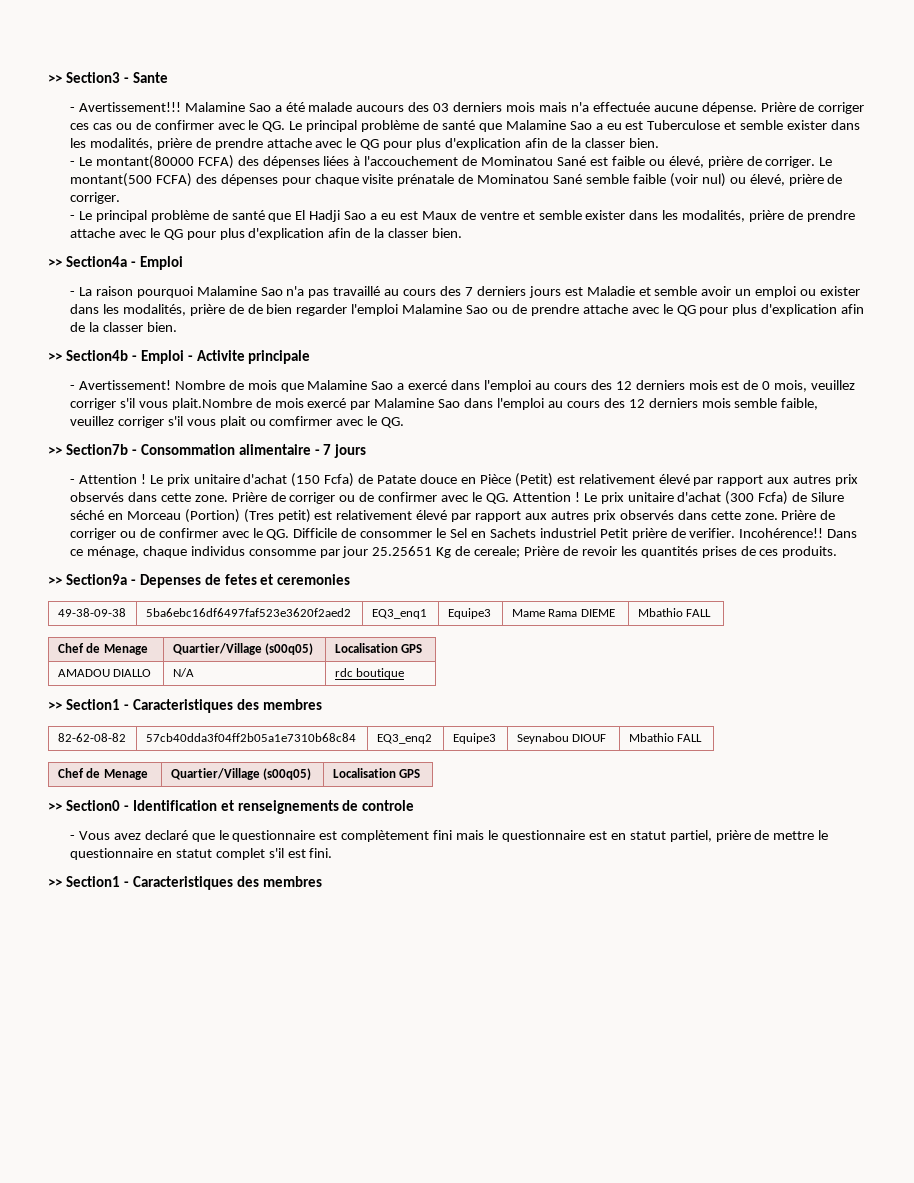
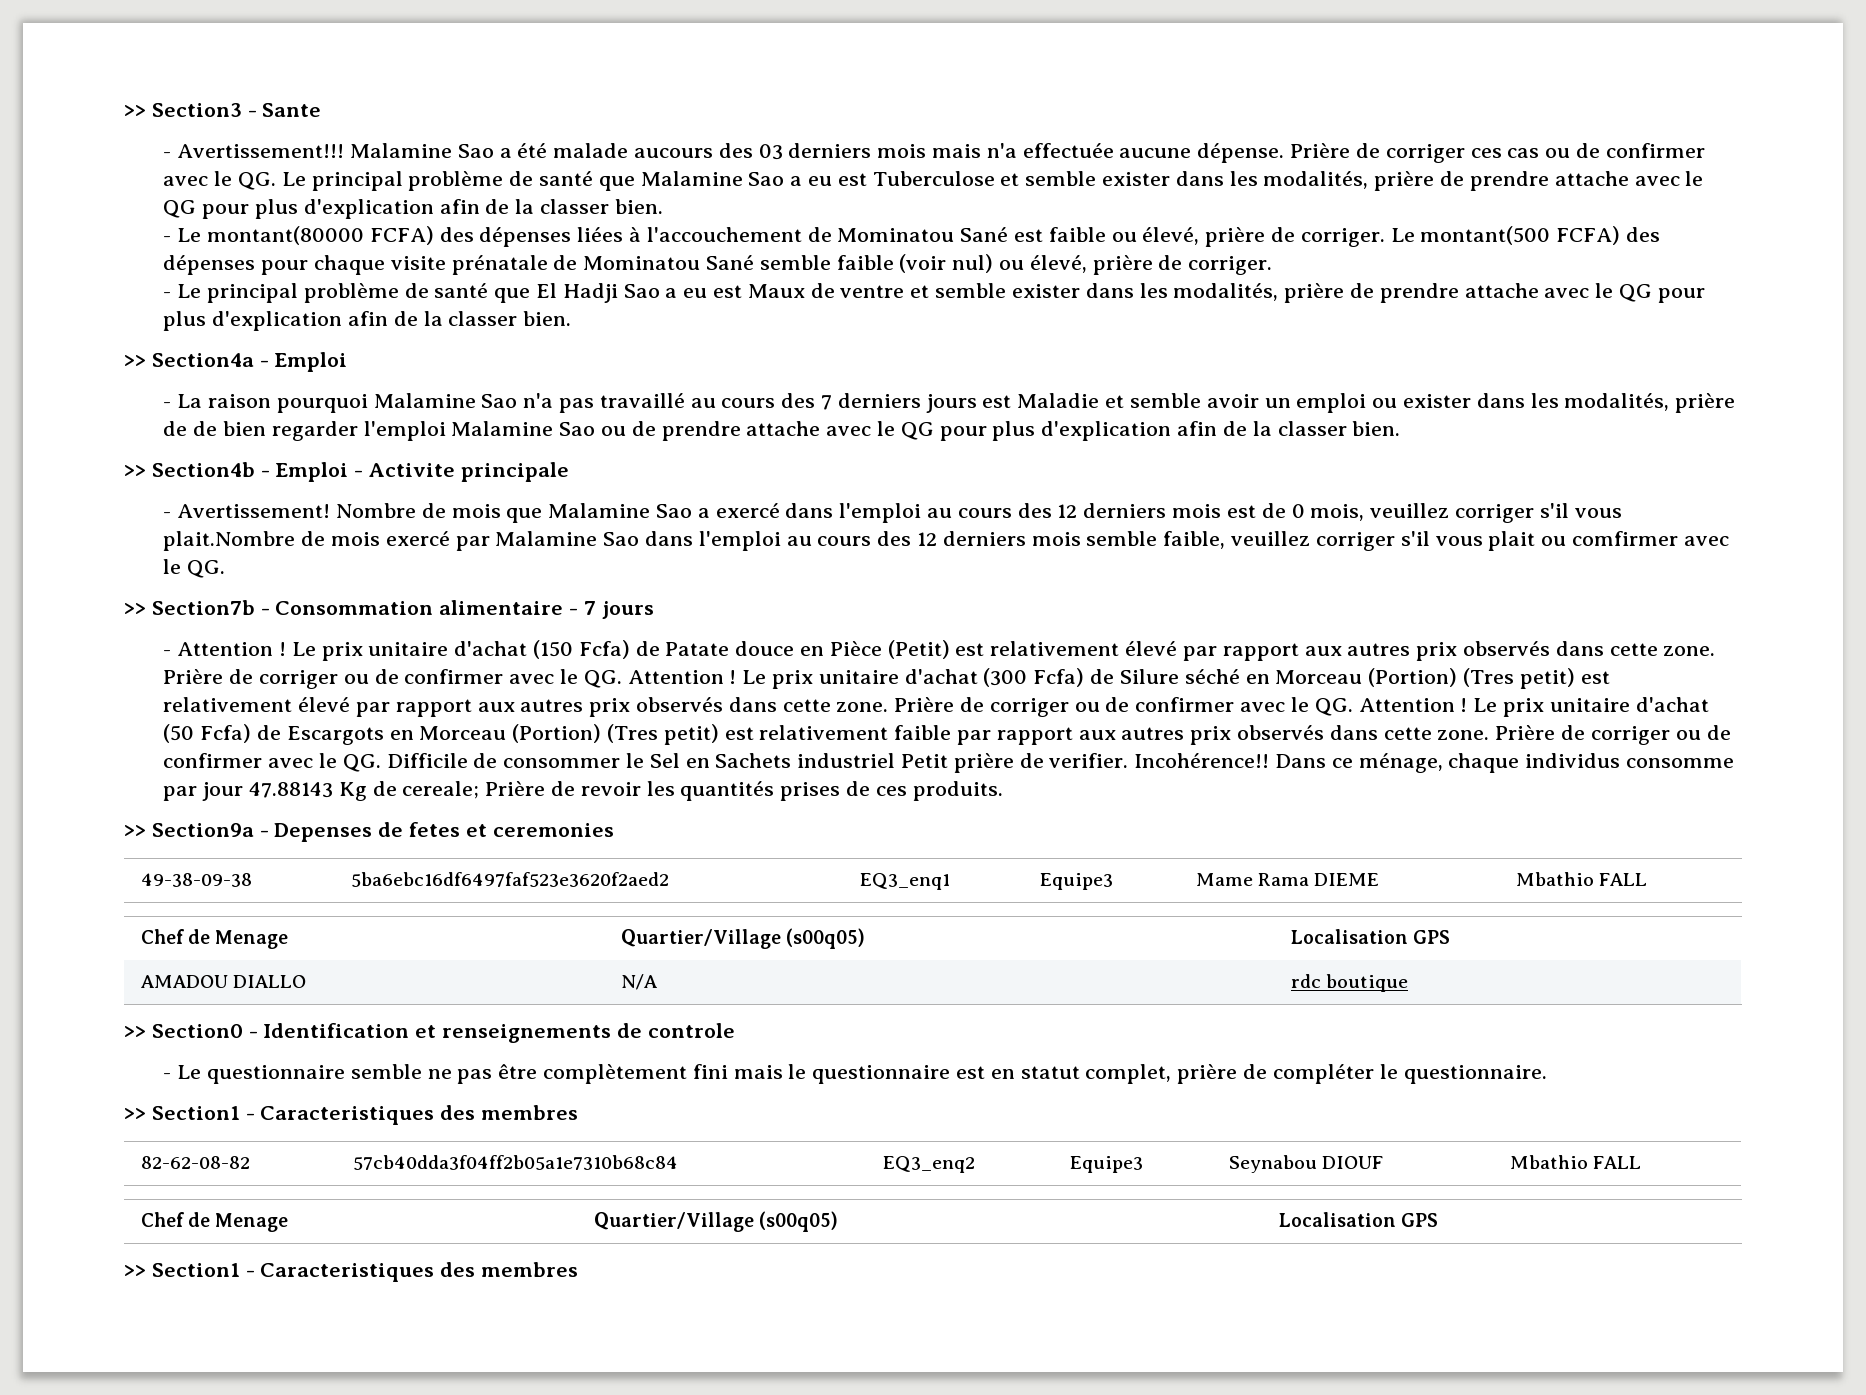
(290, 534) none -> [1358,697,1709,717] [163,724,1731,745] [163,753,381,772] Attention ! Le prix unitaire d'achat (50 Fcfa) de Escargots en Morceau (Portion) (Tres petit) est relativement faible par rapport aux autres prix observés dans cette zone. Prière de corriger ou de confirmer avec le QG.
[372,546,433,556] 25.25651 -> [249,782,334,798] 47.88143
(405, 673) none -> [124,1023,735,1043] [163,1064,1547,1084] // >> Section0 - Identification et renseignements de controle // - Le questionnaire semble ne pas être complètement fini mais le questionnaire est en statut complet, prière de compléter le questionnaire.
[48,800,415,814] [69,830,829,842] [69,848,333,860] // >> Section0 - Identification et renseignements de controle // - Vous avez declaré que le questionnaire est complètement fini mais le questionnaire est en statut partiel, prière de mettre le questionnaire en statut complet s'il est fini. -> (1439, 1220) none

